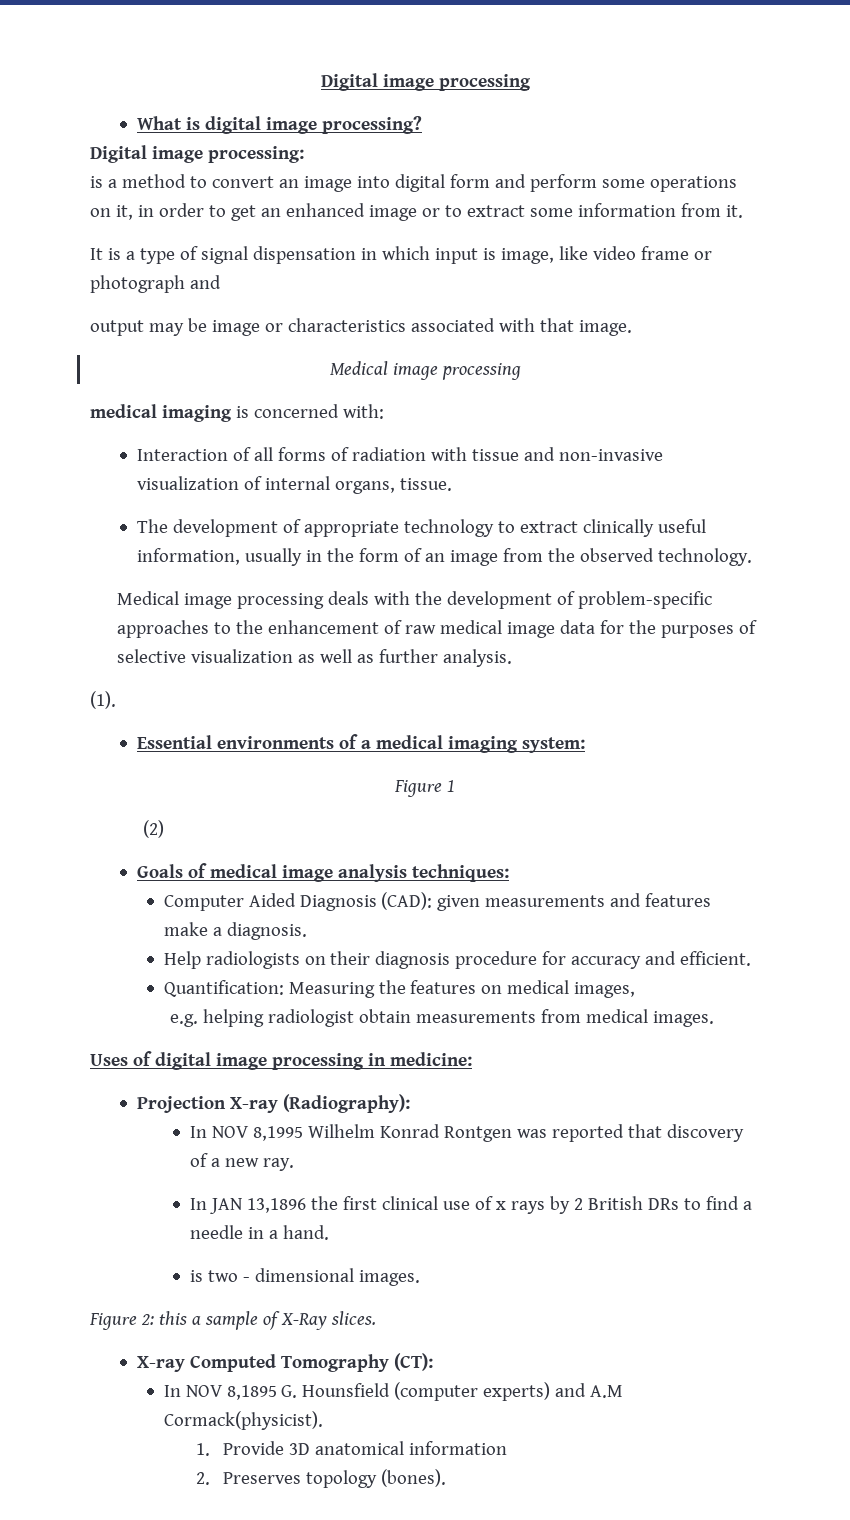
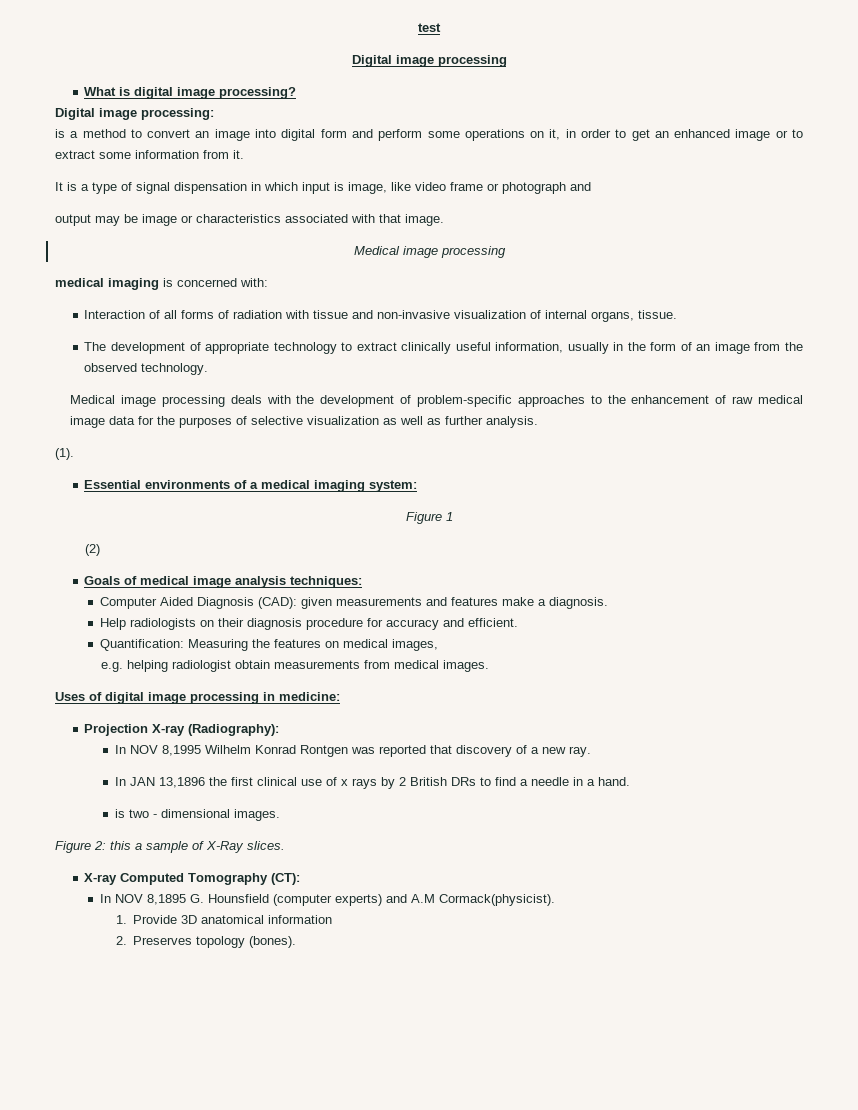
(320, 82) none -> [418,23,441,32] test //

